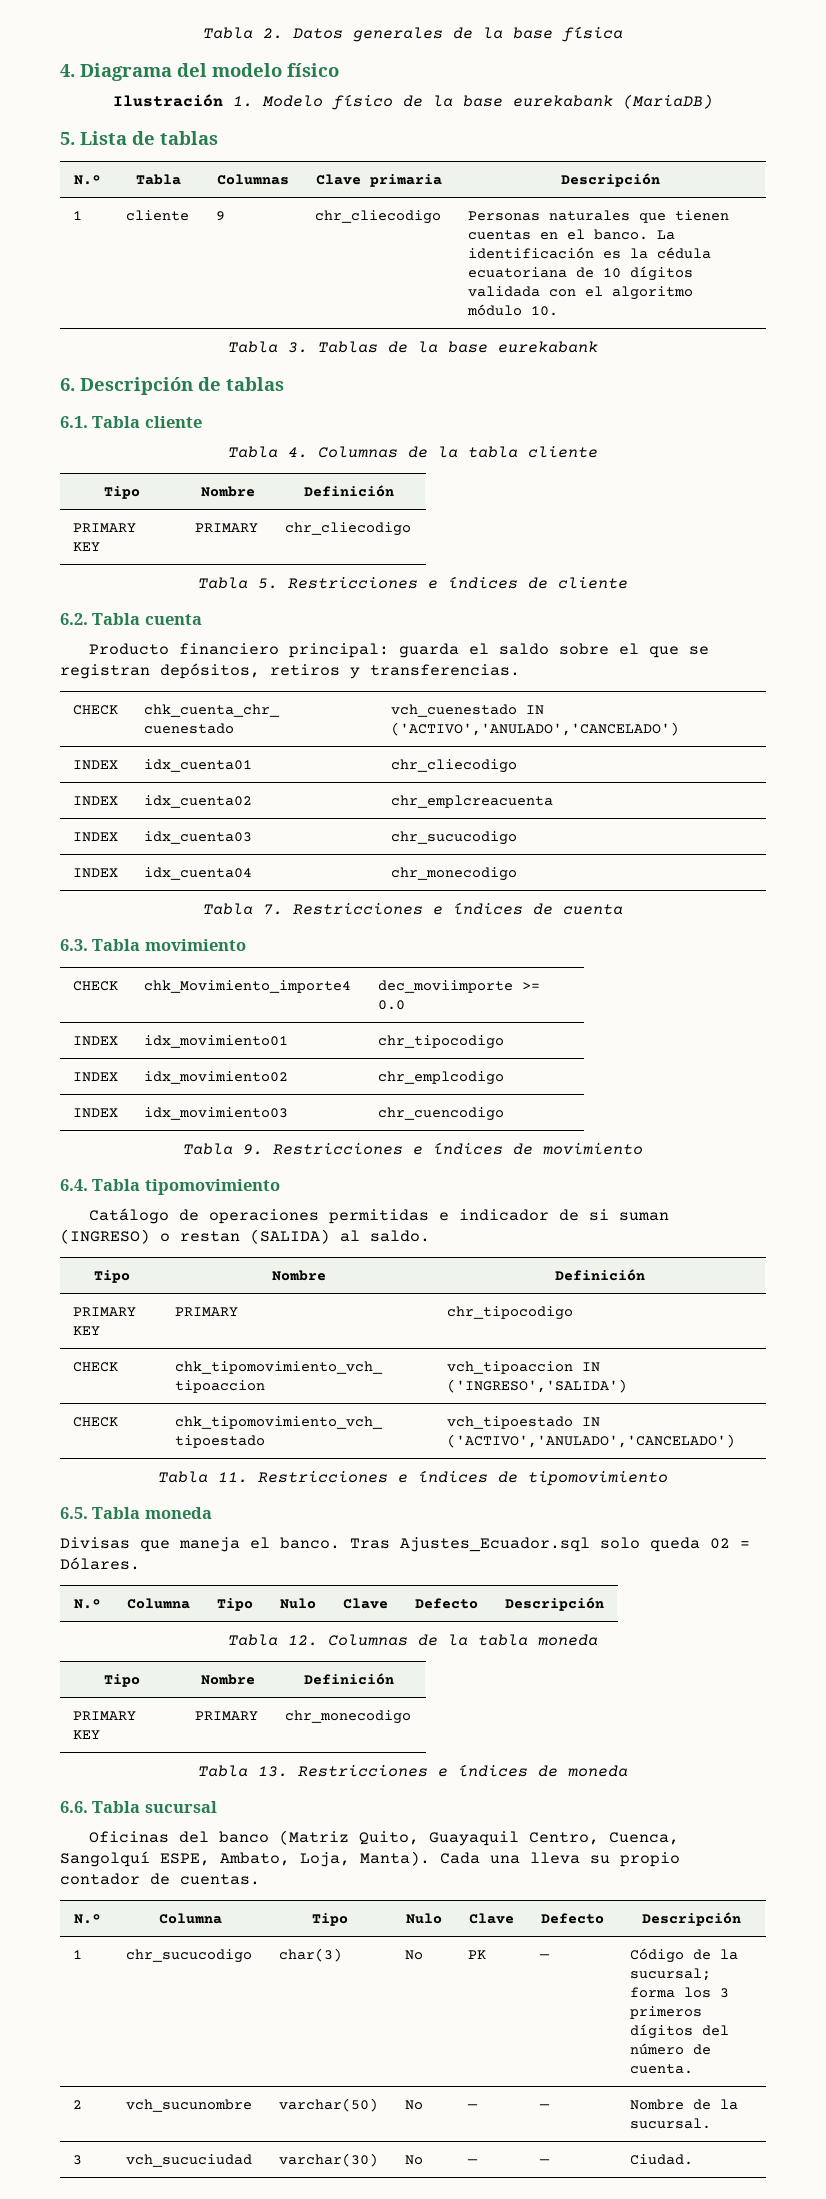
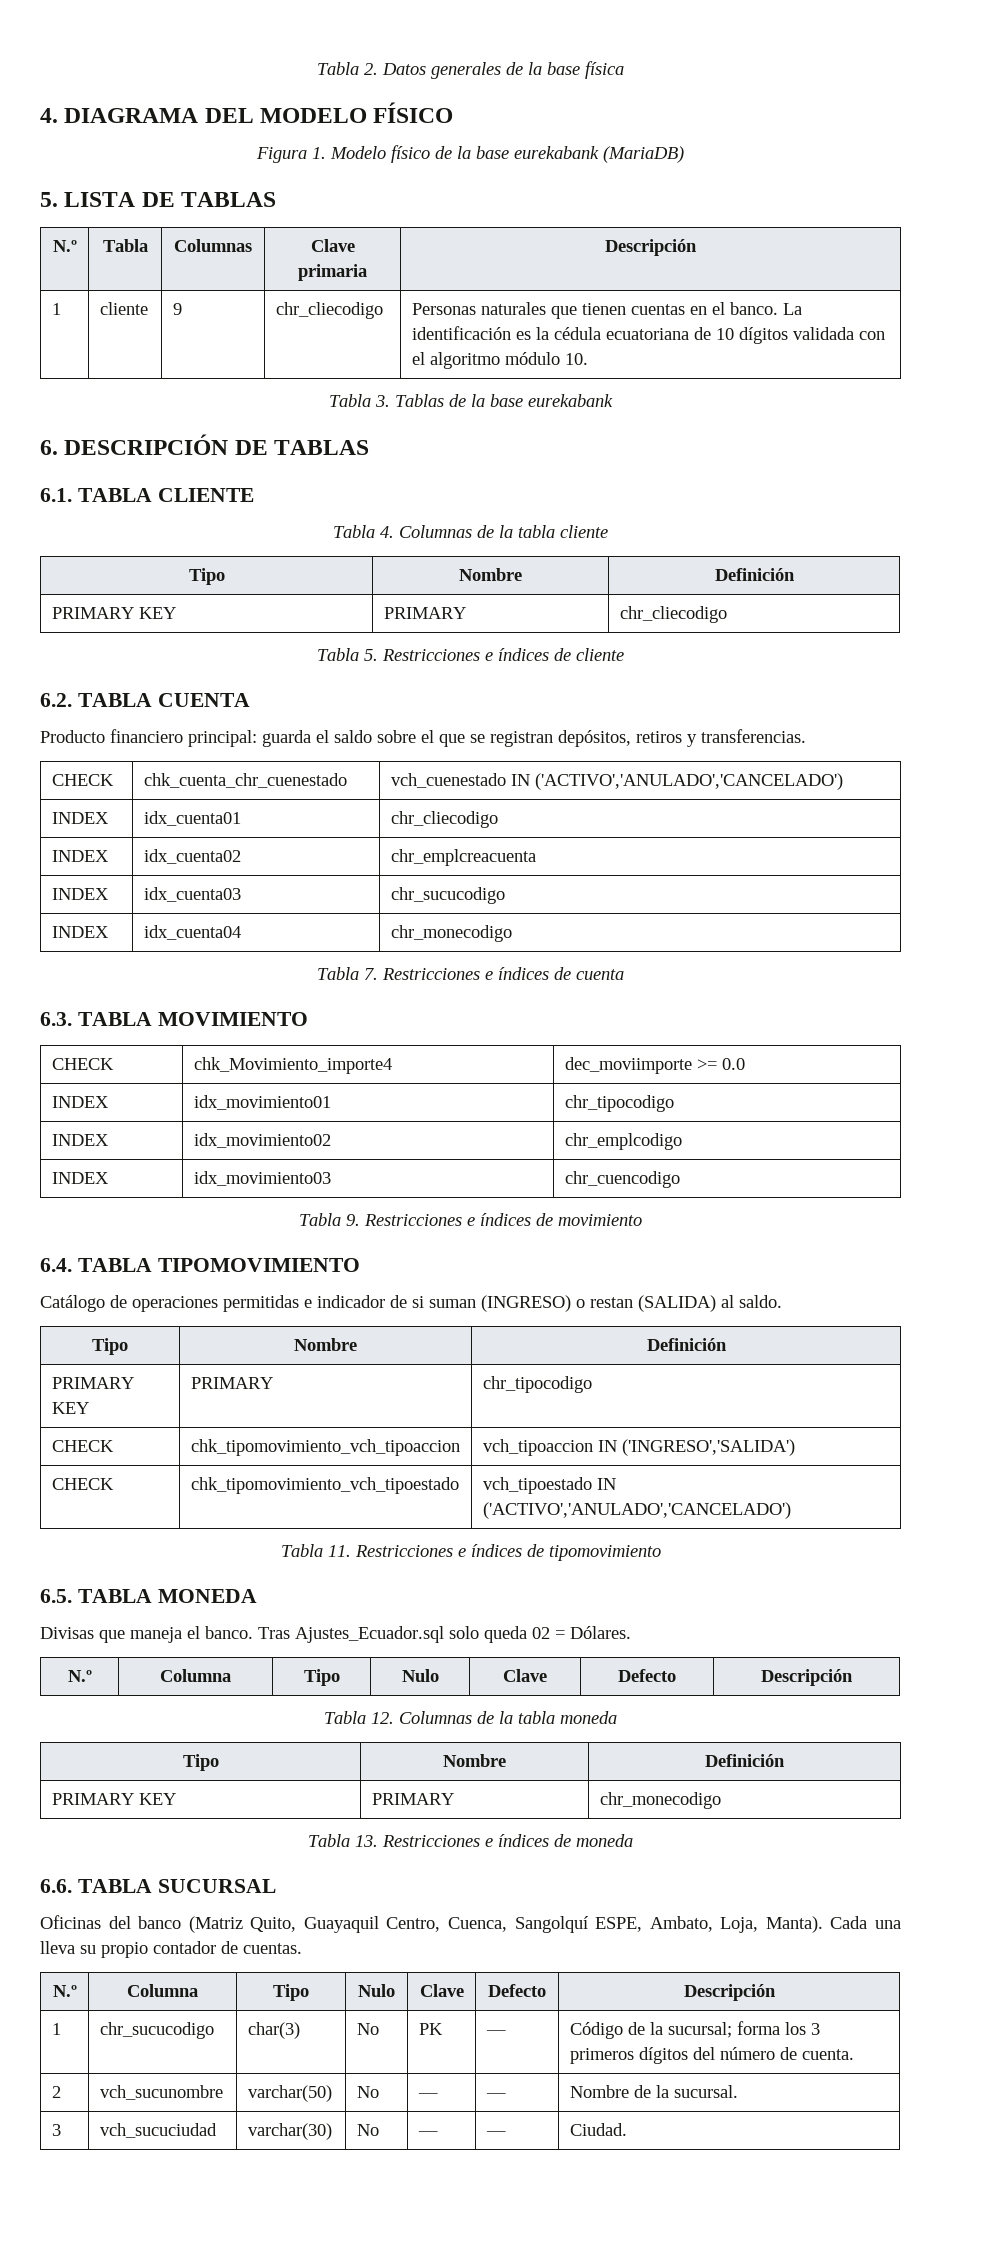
[80,63,339,81] [113,94,223,107] Diagrama del modelo físico // Ilustración -> [64,102,454,123] [256,147,307,163] DIAGRAMA DEL MODELO FÍSICO // Figura
[80,131,218,145] Lista de tablas -> [64,192,277,207] LISTA DE TABLAS
[80,377,284,395] Descripción de tablas -> [64,434,370,455] DESCRIPCIÓN DE TABLAS
[92,416,202,428] Tabla cliente -> [77,488,254,502] TABLA CLIENTE
[92,613,202,625] Tabla cuenta -> [77,693,250,707] TABLA CUENTA
[92,939,246,951] Tabla movimiento -> [77,1012,308,1026] TABLA MOVIMIENTO
[92,1179,280,1195] Tabla tipomovimiento -> [77,1258,360,1272] TABLA TIPOMOVIMIENTO
[92,1507,212,1519] Tabla moneda -> [77,1589,257,1603] TABLA MONEDA
[92,1801,217,1813] Tabla sucursal -> [77,1879,276,1893] TABLA SUCURSAL

